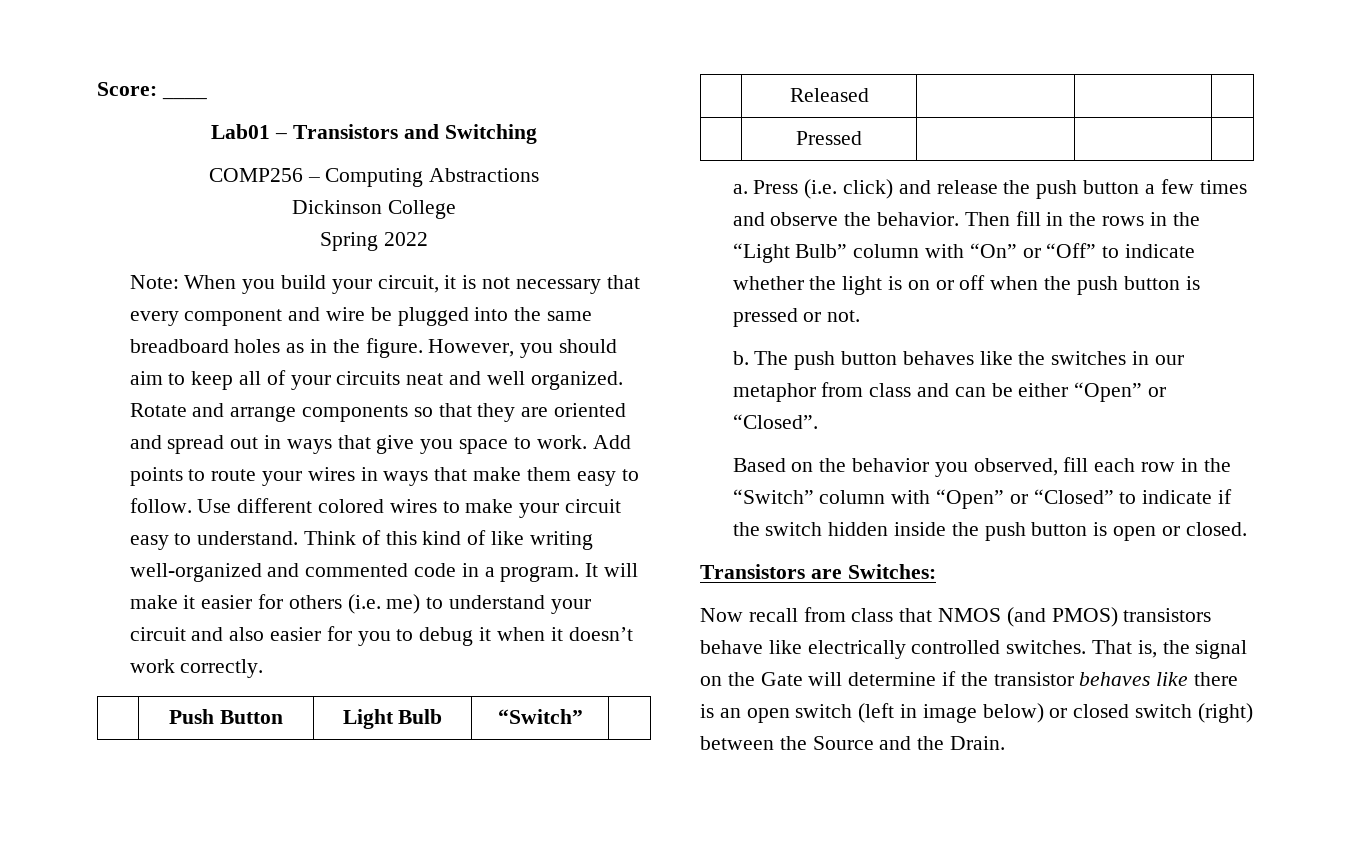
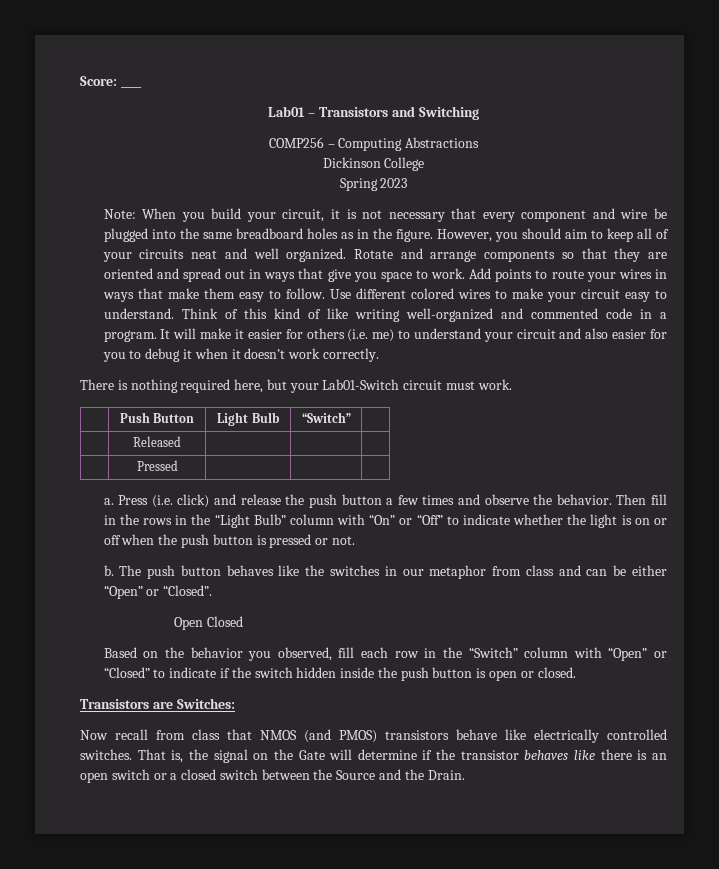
[383,232,428,246] 2022 -> [380,178,408,188] 2023
(264, 668) none -> [80,379,512,393] // There is nothing required here, but your Lab01-Switch circuit must work.
(818, 421) none -> [174,616,244,630] // Open Closed
[858,703,1068,723] (left in image below) or -> [153,773,178,780] or a
[1197,703,1253,723] (right) -> (258, 774) none

